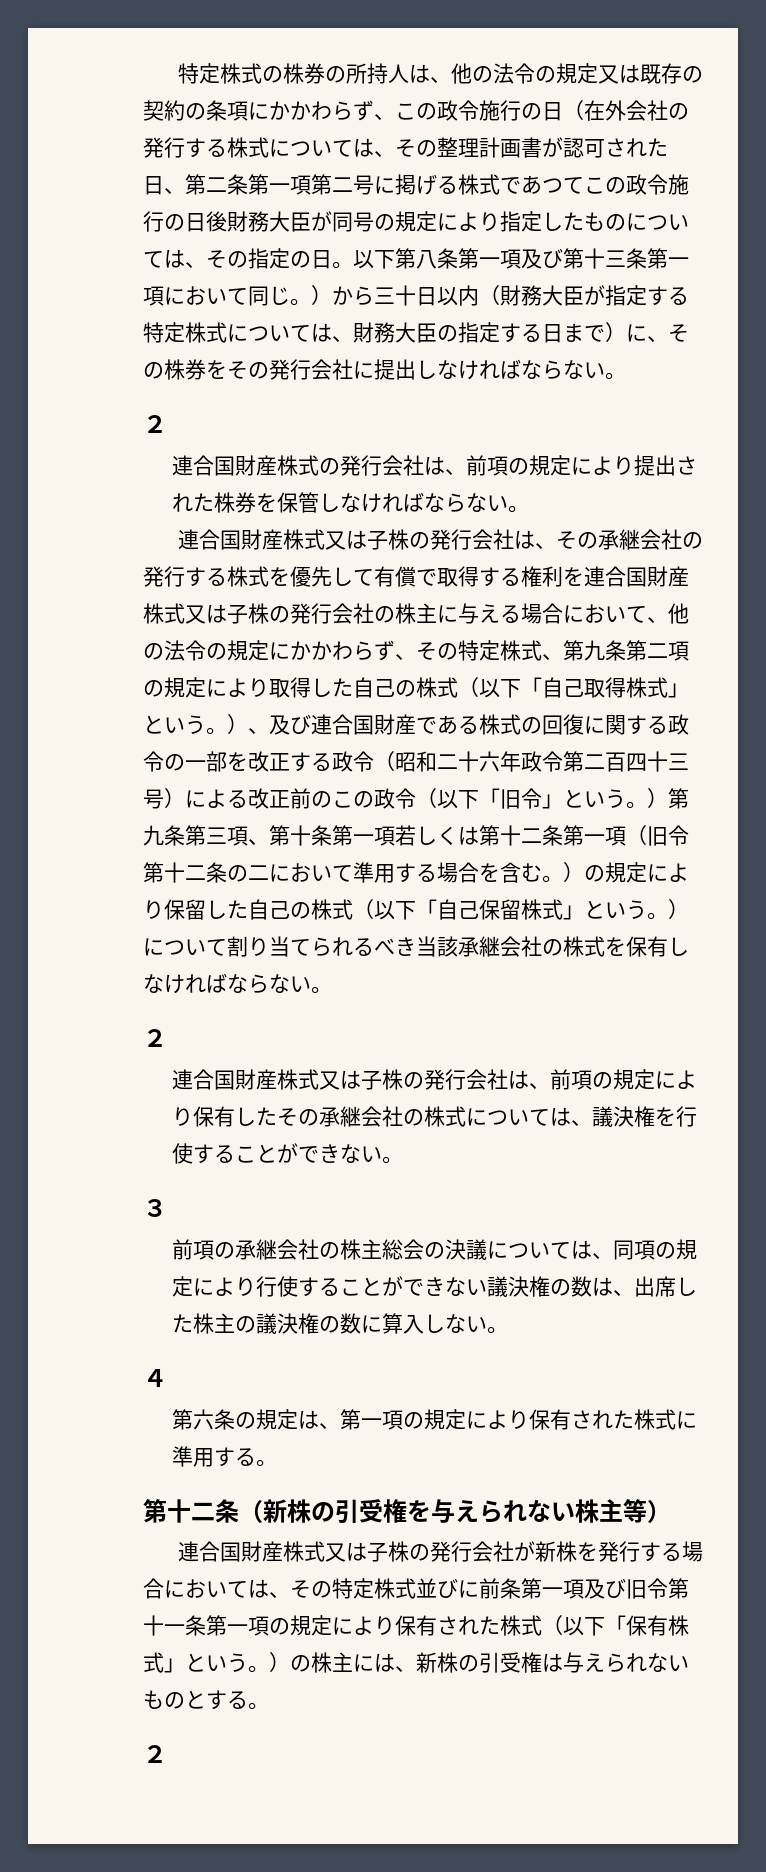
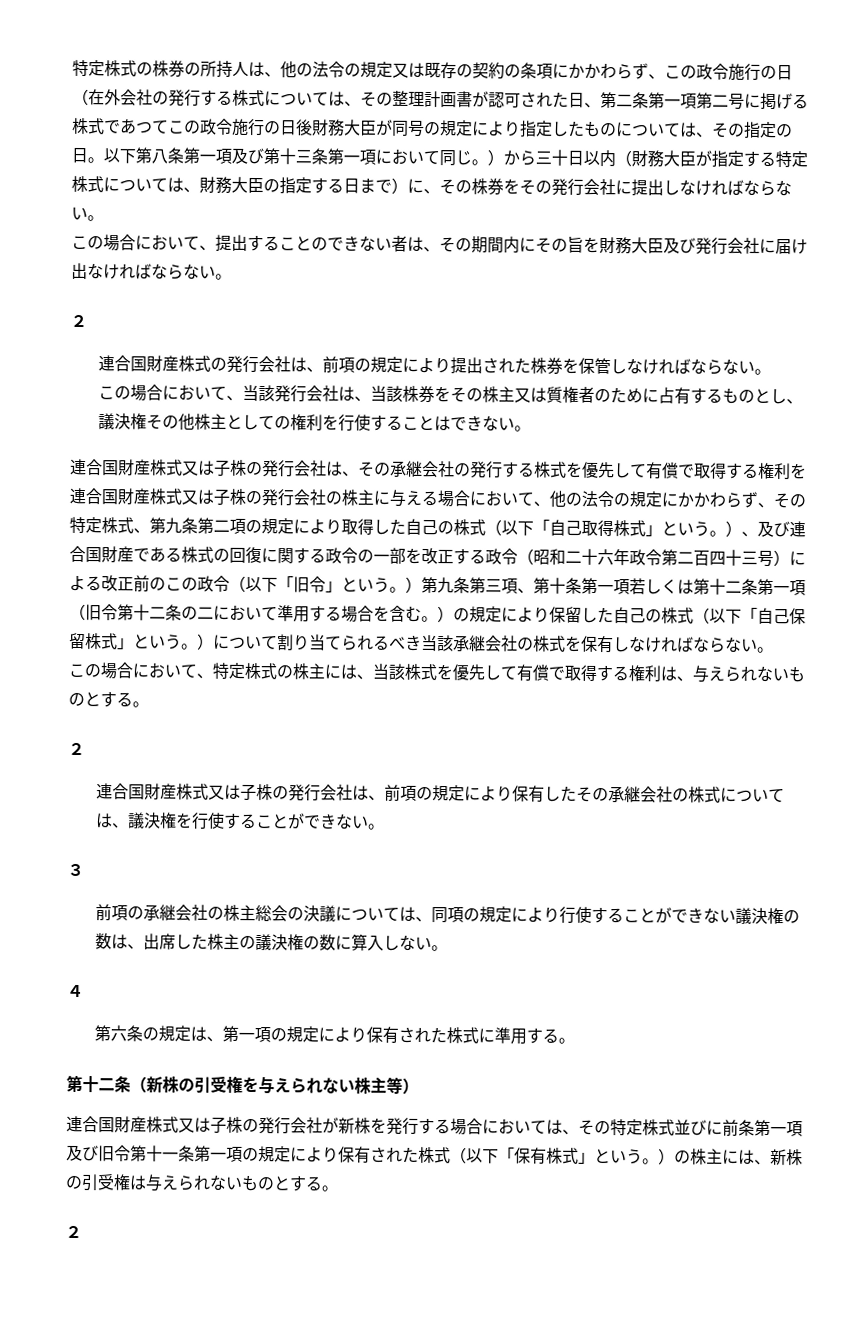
(626, 376) none -> [71,234,808,255] [71,262,232,280] // この場合において、提出することのできない者は、その期間内にその旨を財務大臣及び発行会社に届け出なければならない。
(530, 509) none -> [98,384,804,405] [98,413,532,432] // この場合において、当該発行会社は、当該株券をその株主又は質権者のために占有するものとし、議決権その他株主としての権利を行使することはできない。
(332, 990) none -> [68,662,805,683] [68,691,149,708] // この場合において、特定株式の株主には、当該株式を優先して有償で取得する権利は、与えられないものとする。

